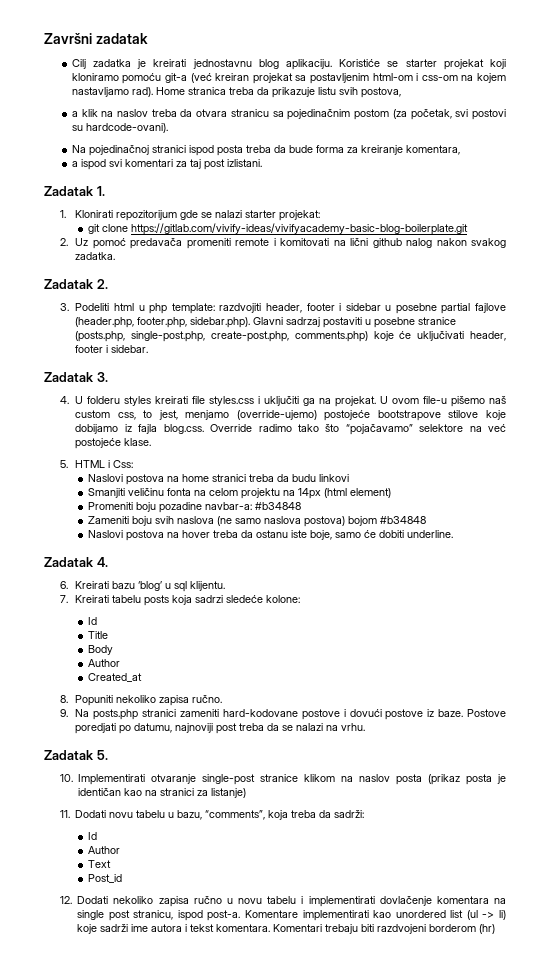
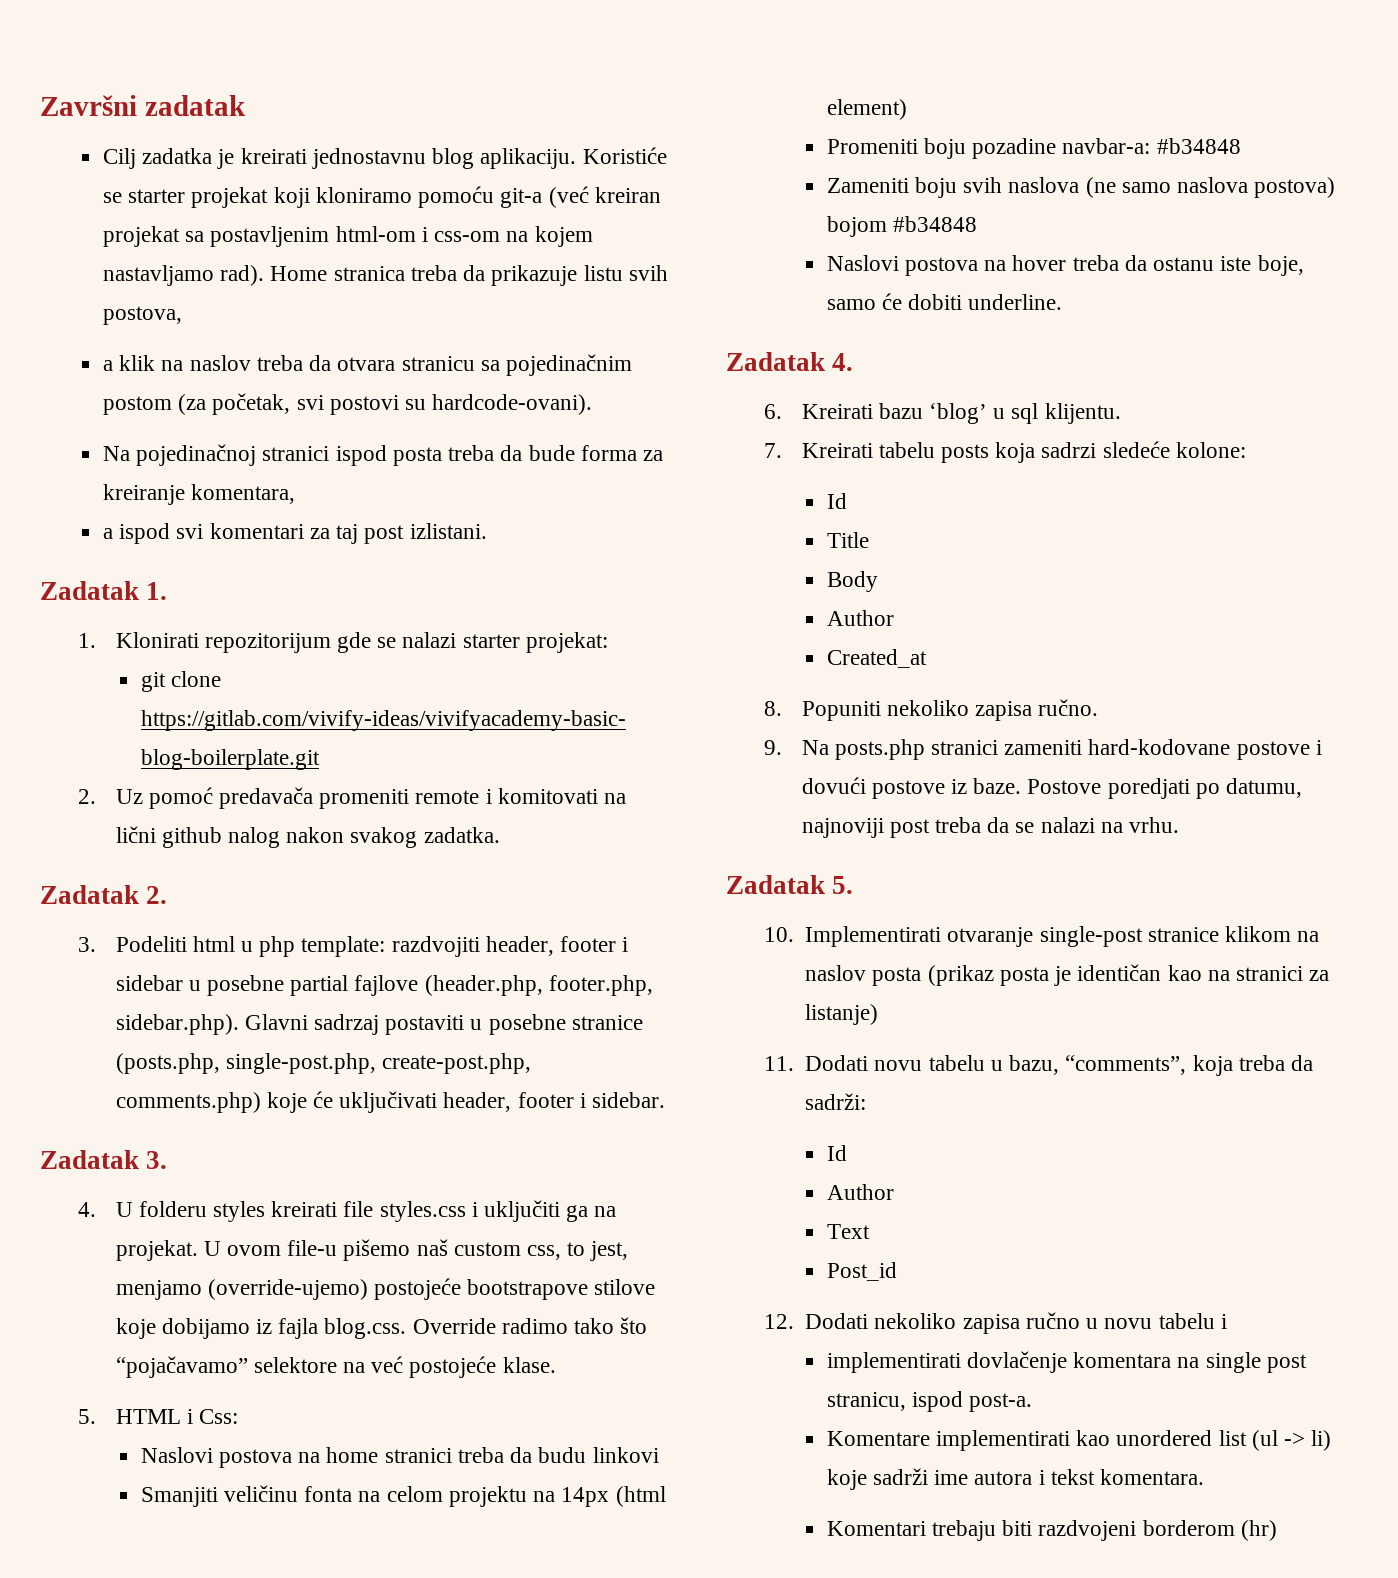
(304, 900) none -> (1227, 1321) //
(241, 915) none -> (1033, 1402) //
(271, 928) none -> (1205, 1477) //

